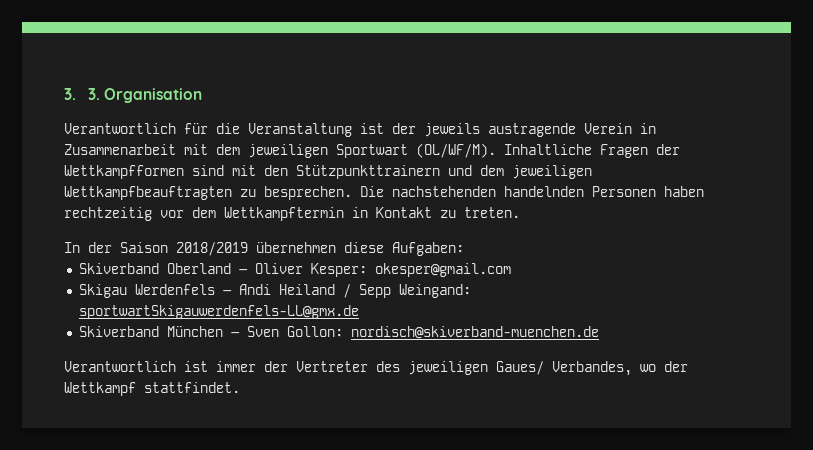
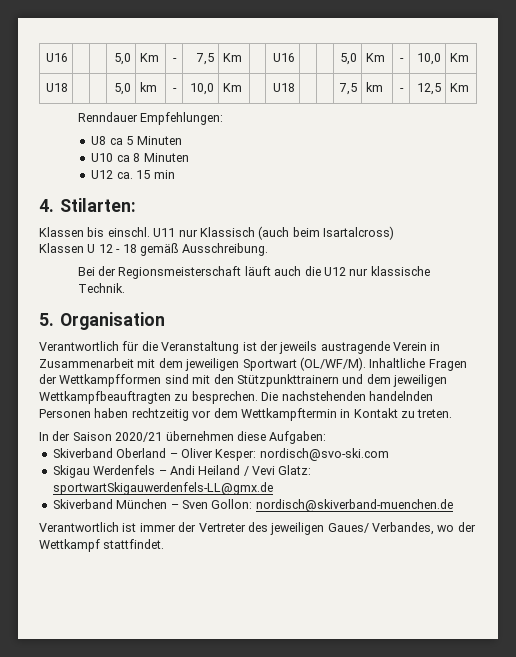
[64,88,101,100] 3. 3. -> [45,53,68,62] [113,53,131,65] [140,53,160,62] [172,58,177,62] [195,53,214,65] [223,53,243,62] [272,53,295,62] [339,53,357,65] [366,53,386,62] [399,58,404,62] [416,53,441,65] [450,53,470,62] [45,83,68,92] [113,83,131,95] [140,82,158,92] [172,88,177,92] [189,83,214,95] [223,83,243,92] [272,83,295,92] [338,83,357,95] [366,82,384,92] [399,88,404,92] [416,83,441,95] [450,83,470,92] [77,112,224,125] [91,136,182,145] [91,153,189,162] [91,170,175,179] [39,198,137,212] [39,226,394,240] [39,243,269,256] [77,266,430,279] [77,283,125,293] [39,313,54,326] U16 | | | 5,0 | Km | - | 7,5 | Km | | U16 | | | 5,0 | Km | - | 10,0 | Km // U18 | | | 5,0 | km | - | 10,0 | Km | | U18 | | | 7,5 | km | - | 12,5 | Km // Renndauer Empfehlungen: // U8 ca 5 Minuten // U10 ca 8 Minuten // U12 ca. 15 min // 4. Stilarten: // Klassen bis einschl. U11 nur Klassisch (auch beim Isartalcross) // Klassen U 12 - 18 gemäß Ausschreibung. // Bei der Regionsmeisterschaft läuft auch die U12 nur klassische Technik. // 5.
[176,242,248,256] 2018/2019 -> [115,432,163,442] 2020/21
[374,263,511,277] okesper@gmail.com -> [259,448,389,461] nordisch@svo-ski.com
[358,284,471,298] Sepp Weingand: -> [252,465,312,475] Vevi Glatz:

